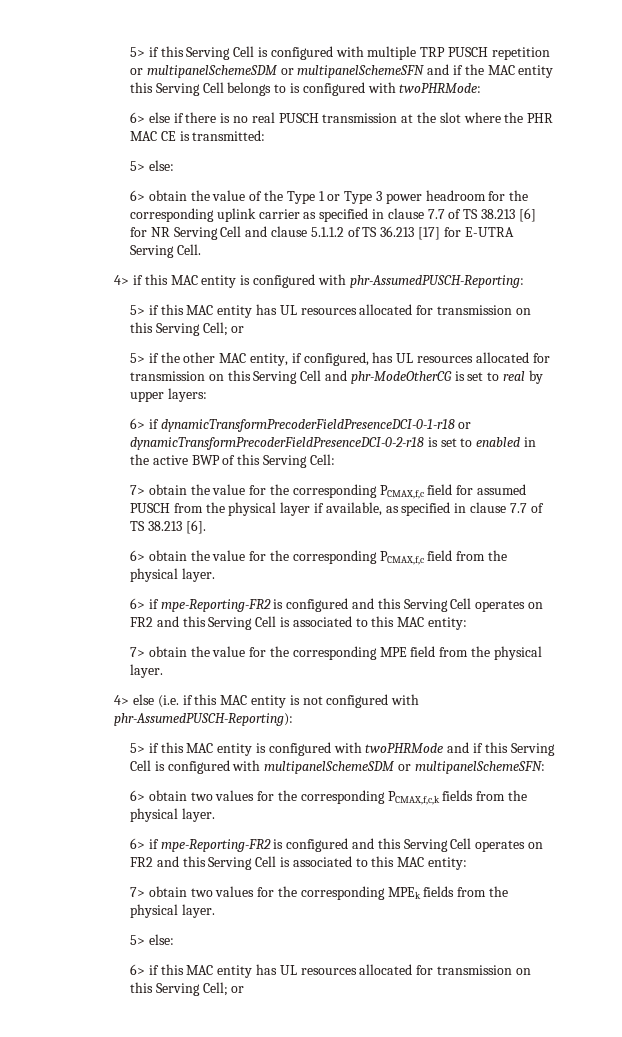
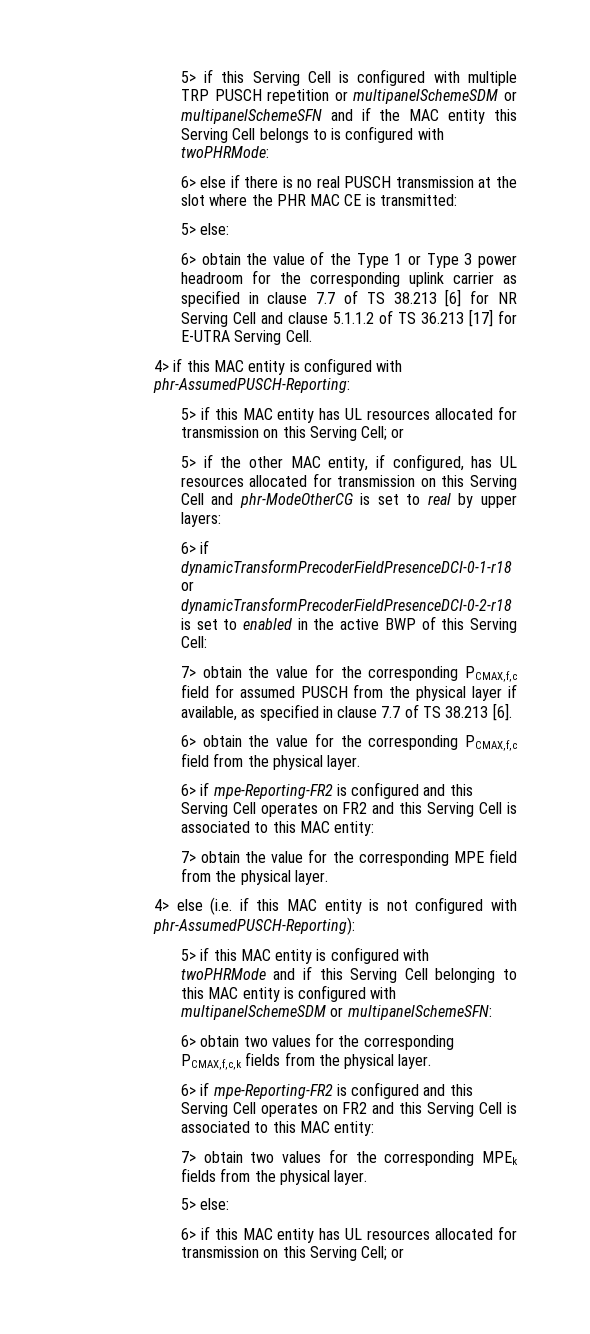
(152, 765) none -> [435,968,517,983] [180,987,280,1002] belonging to this MAC entity

